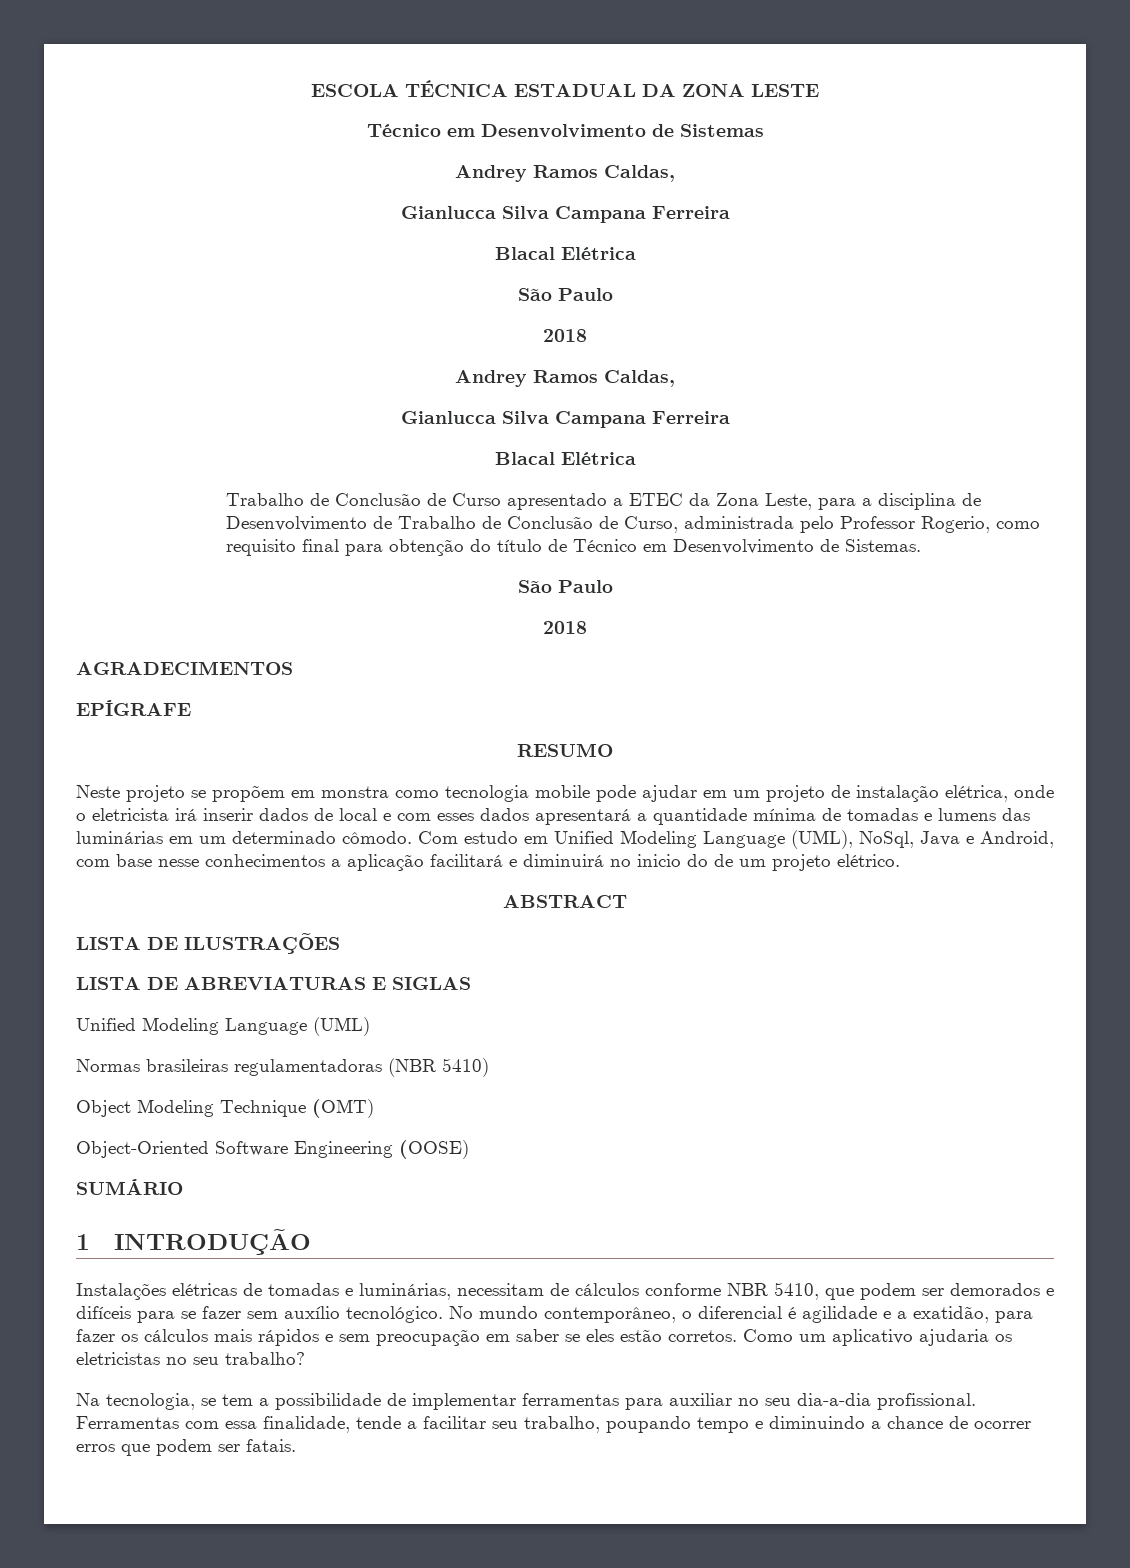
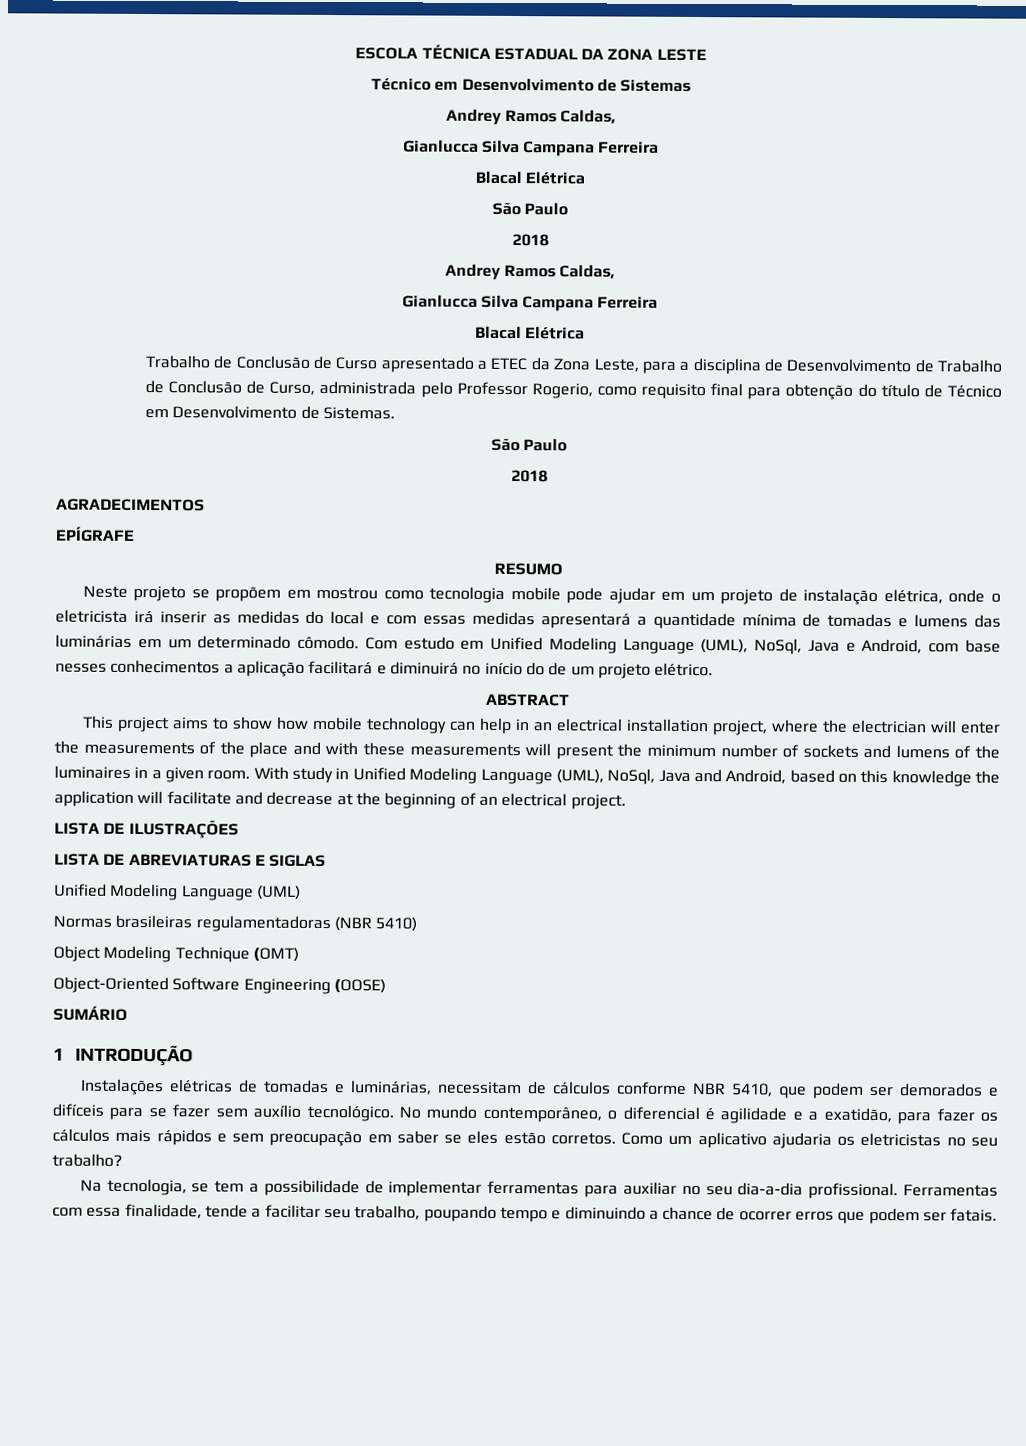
[321,786,389,798] monstra -> [316,586,379,600] mostrou
[259,808,333,821] dados de -> [212,610,325,624] as medidas do
[437,808,529,821] esses dados -> [423,611,535,626] essas medidas
[158,859,199,867] nesse -> [55,663,107,673] nesses
[637,854,681,867] inicio -> [484,662,523,676] início
(627, 901) none -> [81,715,1002,736] [54,740,1000,760] [54,765,1001,787] [54,790,626,810] // This project aims to show how mobile technology can help in an electrical installation project, where the electrician will enter the measurements of the place and with these measurements will present the minimum number of sockets and lumens of the luminaires in a given room. With study in Unified Modeling Language (UML), NoSql, Java and Android, based on this knowledge the application will facilitate and decrease at the beginning of an electrical project.

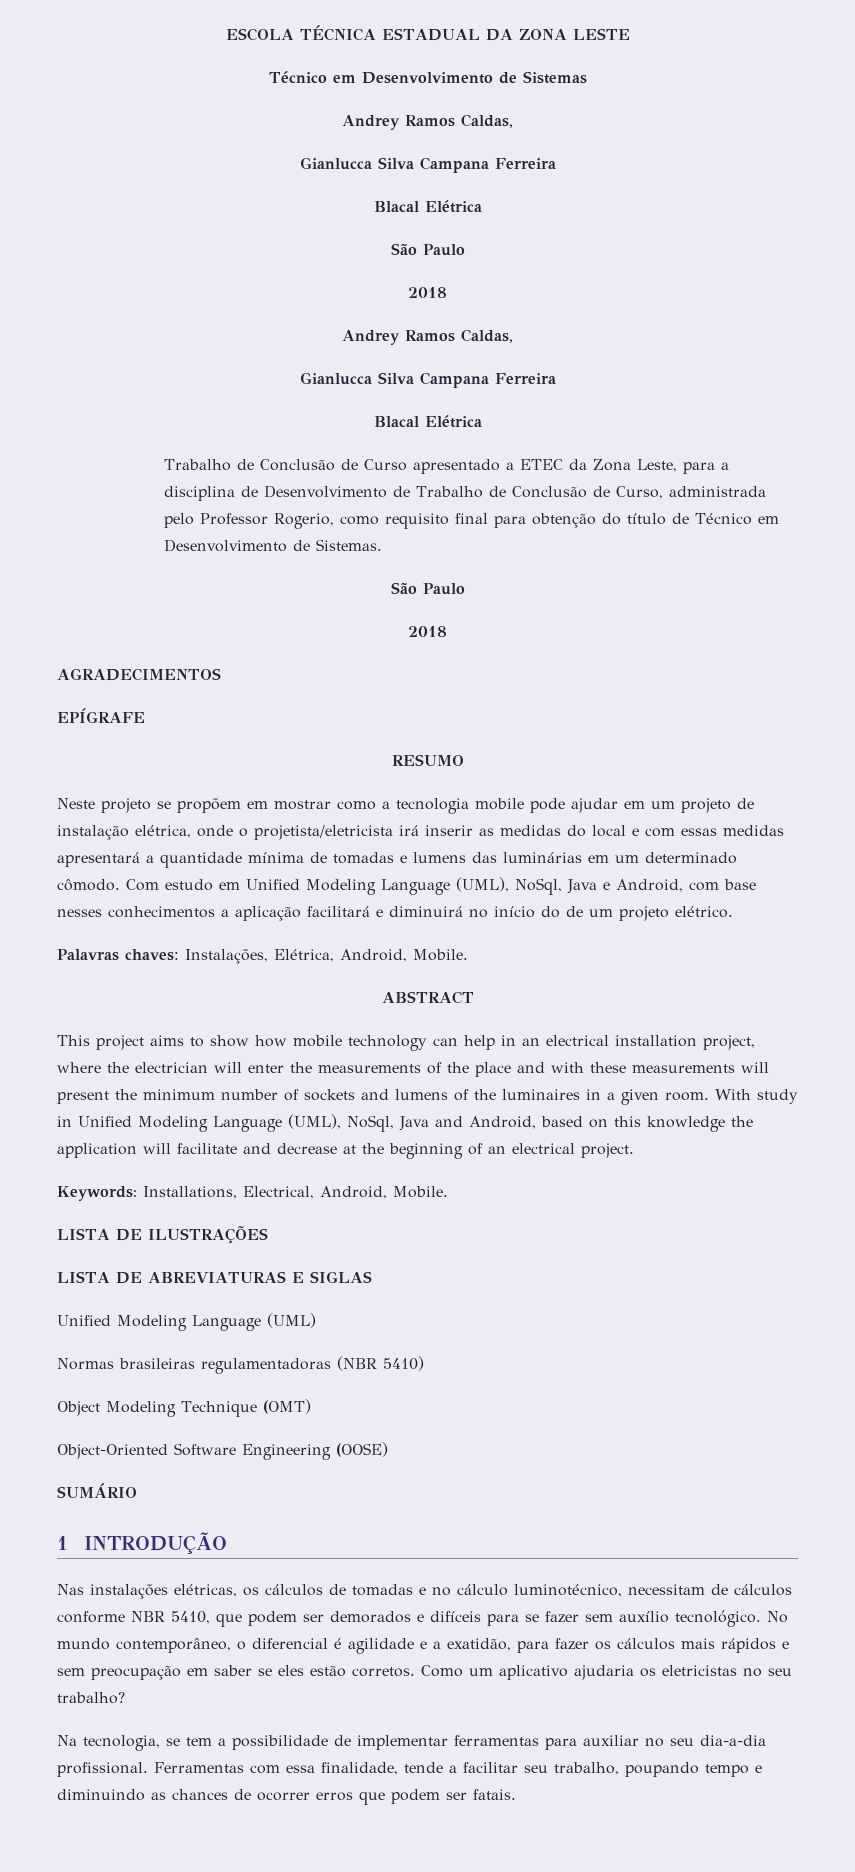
[316,586,424,600] mostrou como -> [274,800,390,810] mostrar como a
[55,609,128,623] eletricista -> [254,825,393,840] projetista/eletricista
(714, 669) none -> [57,949,468,964] // Palavras chaves: Instalações, Elétrica, Android, Mobile.
(626, 802) none -> [57,1186,448,1201] // Keywords: Installations, Electrical, Android, Mobile.
[79,1078,432,1096] Instalações elétricas de tomadas e luminárias, -> [57,1584,622,1599] Nas instalações elétricas, os cálculos de tomadas e no cálculo luminotécnico,
[648,1206,714,1221] a chance -> [151,1789,228,1800] as chances

